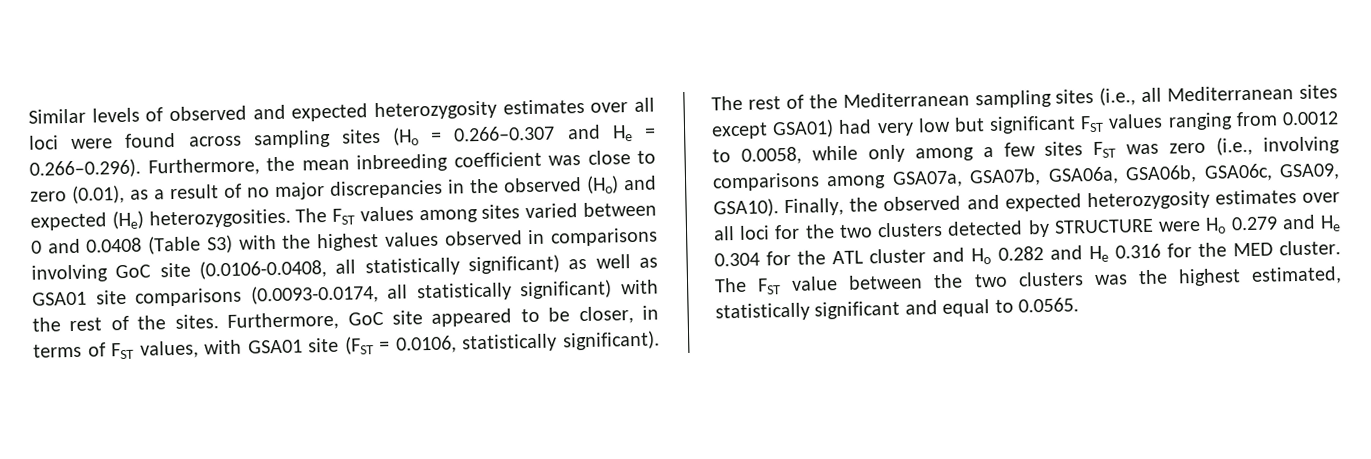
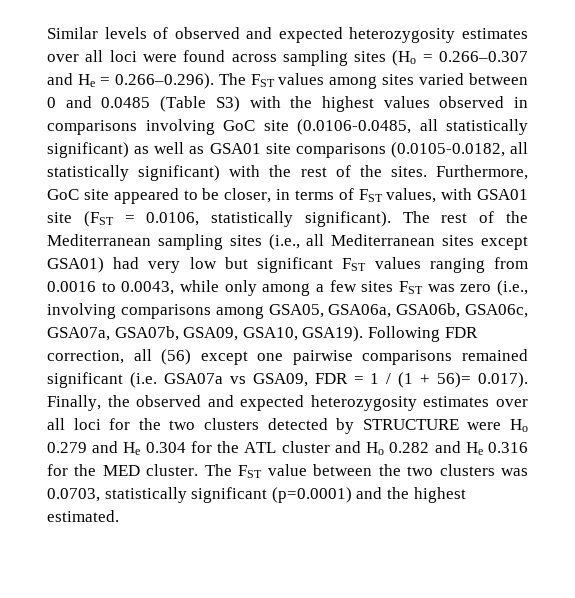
[147,150,656,177] [30,175,657,204] [30,208,291,231] Furthermore, the mean inbreeding coefficient was close to zero (0.01), as a result of no major discrepancies in the observed (Ho) and expected (He) heterozygosities. -> (214, 81) none
[86,237,143,253] 0.0408 -> [101,97,151,108] 0.0485
[199,259,327,280] (0.0106-0.0408, -> [297,119,411,135] (0.0106-0.0485,
[250,284,379,305] (0.0093-0.0174, -> [390,142,505,158] (0.0105-0.0182,
[1282,111,1339,126] [712,146,802,165] 0.0012 to 0.0058, -> [47,281,175,295] 0.0016 to 0.0043,
[891,168,1042,188] GSA07a, GSA07b, -> [268,304,324,318] GSA05,
[1279,163,1340,181] [713,198,779,218] GSA09, GSA10). -> [47,326,478,342] [47,349,528,365] [47,372,529,388] GSA07a, GSA07b, GSA09, GSA10, GSA19). Following FDR correction, all (56) except one pairwise comparisons remained significant (i.e. GSA07a vs GSA09, FDR = 1 / (1 + 56)= 0.017).
[1137,266,1342,287] [715,297,1079,322] the highest estimated, statistically significant and equal to 0.0565. -> [47,487,466,503] [47,510,119,522] 0.0703, statistically significant (p=0.0001) and the highest estimated.

